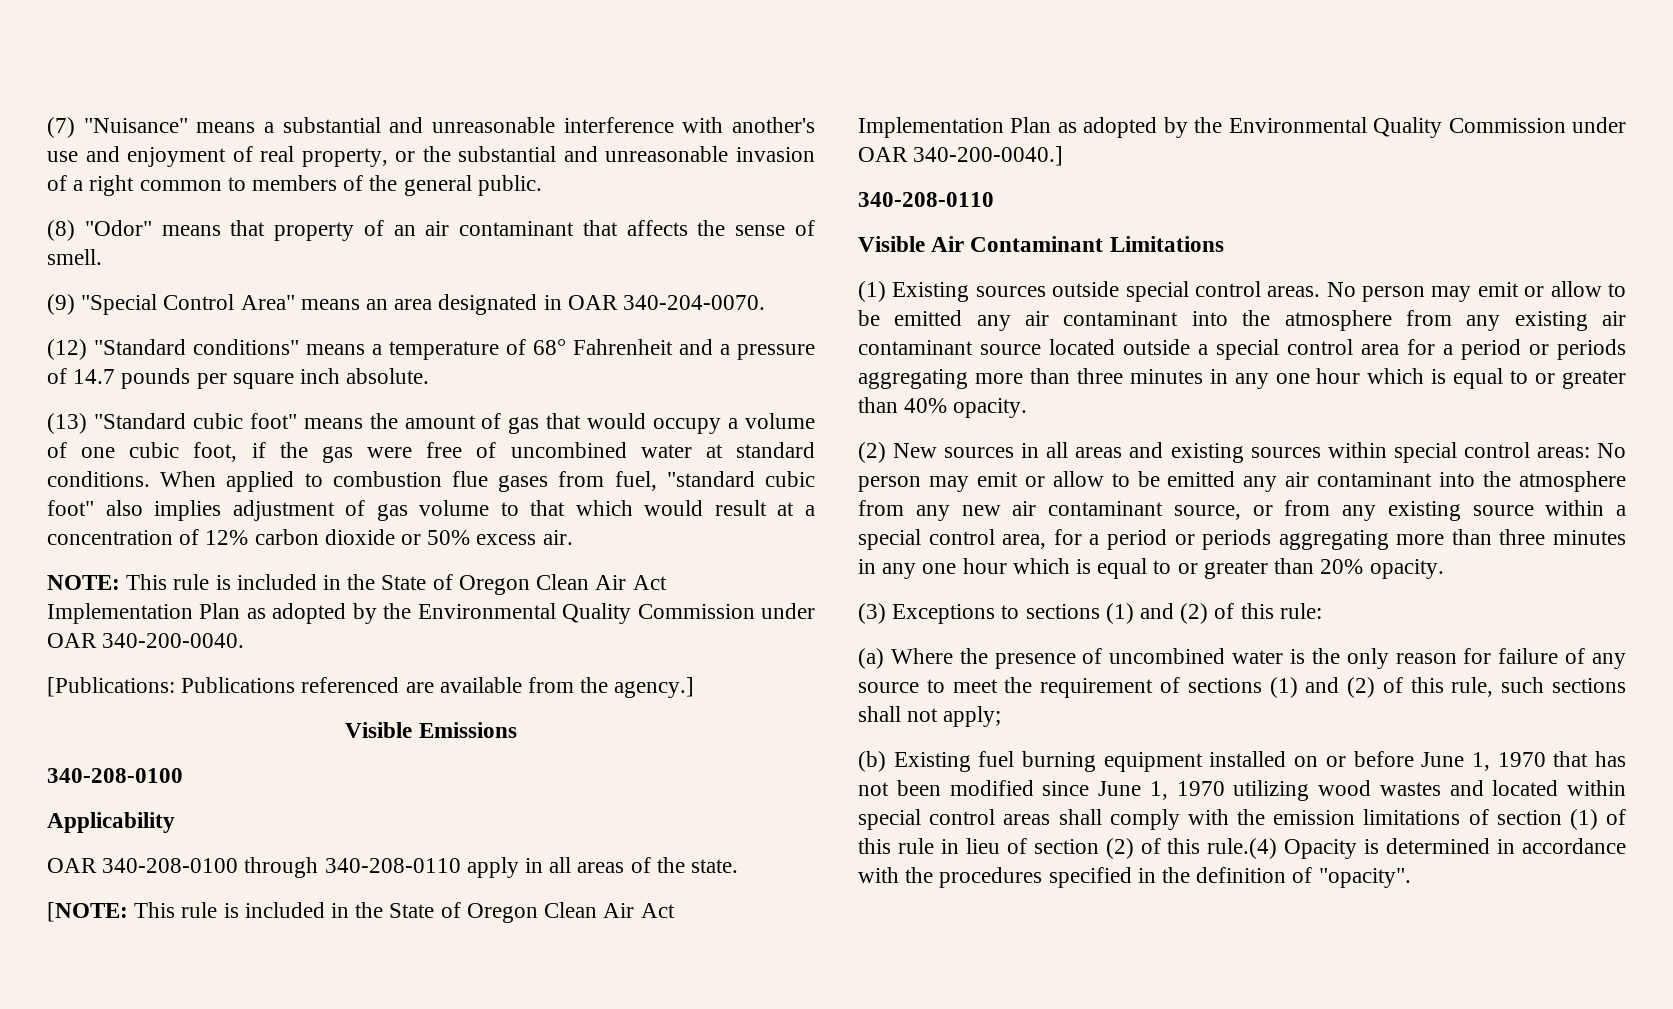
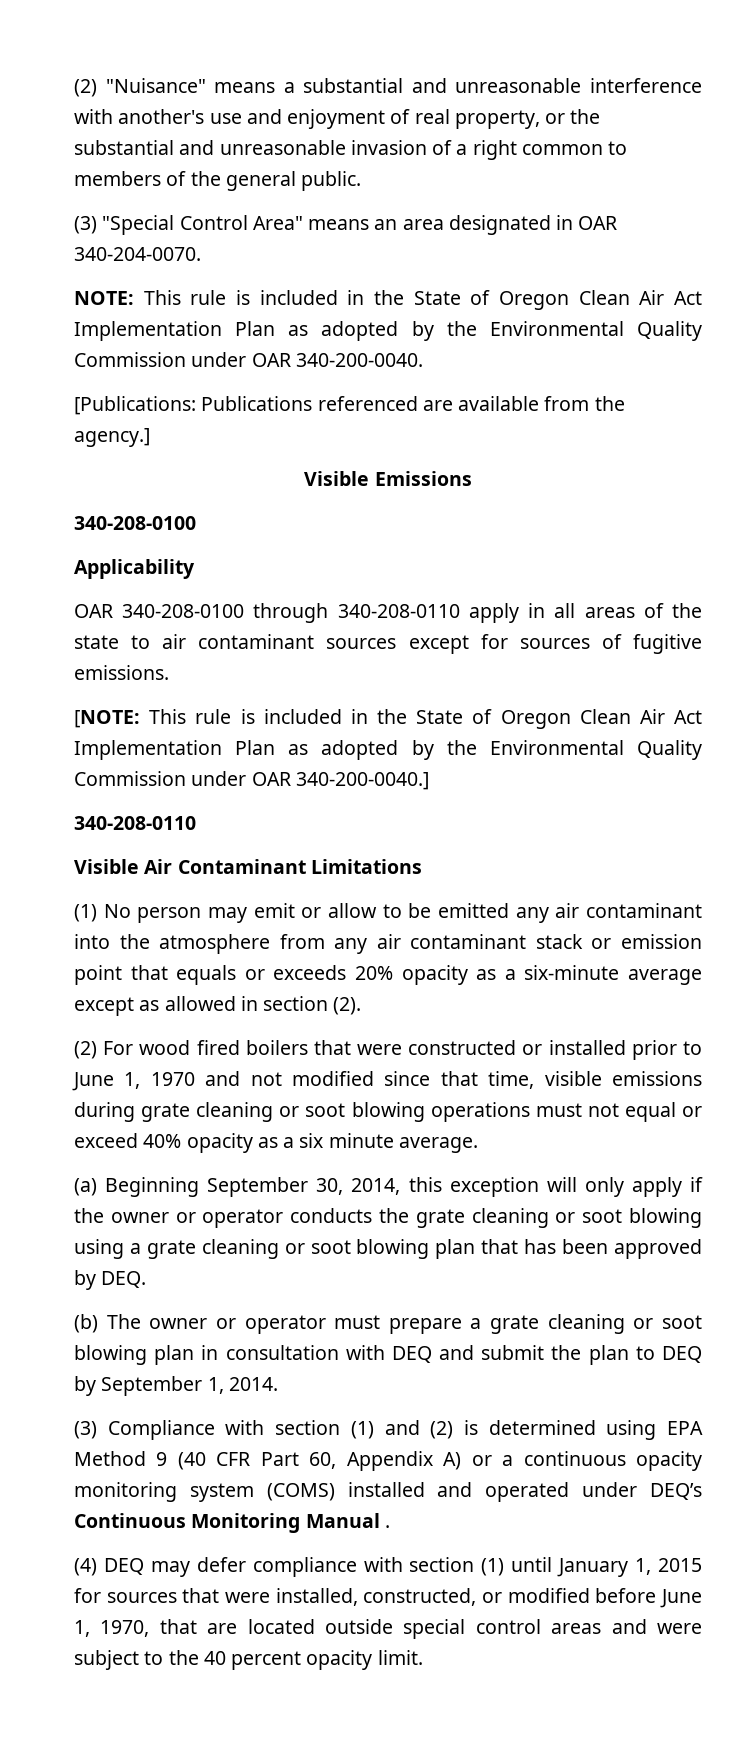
[47,117,75,138] (7) -> [74,79,97,97] (2)
[47,220,815,241] [47,249,102,265] [47,294,75,315] (8) "Odor" means that property of an air contaminant that affects the sense of smell. // (9) -> [74,216,97,234] (3)
[47,339,815,360] [47,368,430,389] [47,413,815,434] [47,442,815,463] [47,471,815,492] [47,500,816,521] [47,529,573,545] // (12) "Standard conditions" means a temperature of 68° Fahrenheit and a pressure of 14.7 pounds per square inch absolute. // (13) "Standard cubic foot" means the amount of gas that would occupy a volume of one cubic foot, if the gas were free of uncombined water at standard conditions. When applied to combustion flue gases from fuel, "standard cubic foot" also implies adjustment of gas volume to that which would result at a concentration of 12% carbon dioxide or 50% excess air. -> (201, 254) none
[691,859,739,873] state. -> [74,634,702,654] [74,665,169,680] state to air contaminant sources except for sources of fugitive emissions.
[892,281,1321,302] Existing sources outside special control areas. -> (97, 913) none
[1514,311,1626,331] [858,339,1626,360] [858,368,1626,389] [858,397,1028,418] [858,442,1626,463] [858,471,1626,492] [858,500,1626,521] [858,529,1626,550] [858,558,1444,579] [858,603,1322,624] [858,648,1626,669] [858,677,1626,698] [858,706,1002,727] [858,751,1626,772] [858,780,1626,801] [858,809,1626,830] [858,838,1626,859] [858,867,1411,888] existing air contaminant source located outside a special control area for a period or periods aggregating more than three minutes in any one hour which is equal to or greater than 40% opacity. // (2) New sources in all areas and existing sources within special control areas: No person may emit or allow to be emitted any air contaminant into the atmosphere from any new air contaminant source, or from any existing source within a special control area, for a period or periods aggregating more than three minutes in any one hour which is equal to or greater than 20% opacity. // (3) Exceptions to sections (1) and (2) of this rule: // (a) Where the presence of uncombined water is the only reason for failure of any source to meet the requirement of sections (1) and (2) of this rule, such sections shall not apply; // (b) Existing fuel burning equipment installed on or before June 1, 1970 that has not been modified since June 1, 1970 utilizing wood wastes and located within special control areas shall comply with the emission limitations of section (1) of this rule in lieu of section (2) of this rule.(4) Opacity is determined in accordance with the procedures specified in the definition of "opacity". -> [376,934,702,949] [74,965,703,985] [74,996,362,1016] [74,1040,702,1060] [72,1071,702,1091] [74,1102,703,1122] [74,1133,478,1153] [74,1177,704,1197] [74,1208,702,1228] [74,1239,703,1259] [74,1270,147,1290] [74,1314,702,1334] [74,1345,702,1365] [74,1376,278,1396] [74,1420,703,1440] [74,1451,702,1471] [74,1482,702,1502] [74,1513,390,1533] [74,1557,702,1577] [74,1588,702,1608] [74,1619,702,1639] [74,1650,423,1670] air contaminant stack or emission point that equals or exceeds 20% opacity as a six-minute average except as allowed in section (2). // (2) For wood fired boilers that were constructed or installed prior to June 1, 1970 and not modified since that time, visible emissions during grate cleaning or soot blowing operations must not equal or exceed 40% opacity as a six minute average. // (a) Beginning September 30, 2014, this exception will only apply if the owner or operator conducts the grate cleaning or soot blowing using a grate cleaning or soot blowing plan that has been approved by DEQ. // (b) The owner or operator must prepare a grate cleaning or soot blowing plan in consultation with DEQ and submit the plan to DEQ by September 1, 2014. // (3) Compliance with section (1) and (2) is determined using EPA Method 9 (40 CFR Part 60, Appendix A) or a continuous opacity monitoring system (COMS) installed and operated under DEQ’s Continuous Monitoring Manual . // (4) DEQ may defer compliance with section (1) until January 1, 2015 for sources that were installed, constructed, or modified before June 1, 1970, that are located outside special control areas and were subject to the 40 percent opacity limit.

